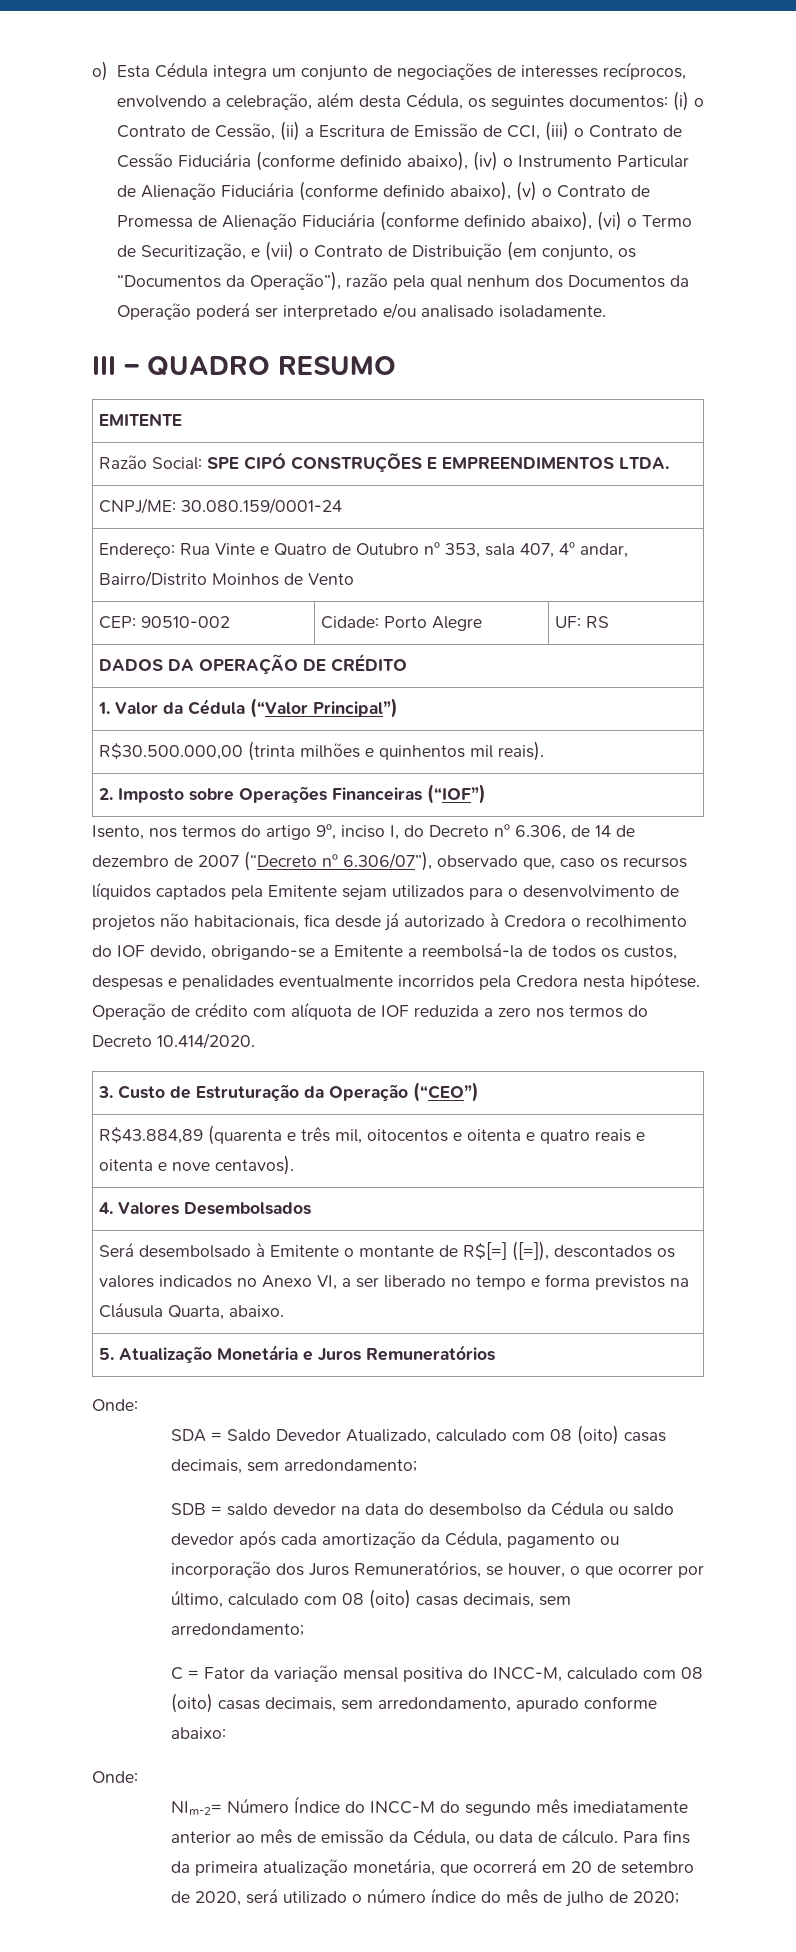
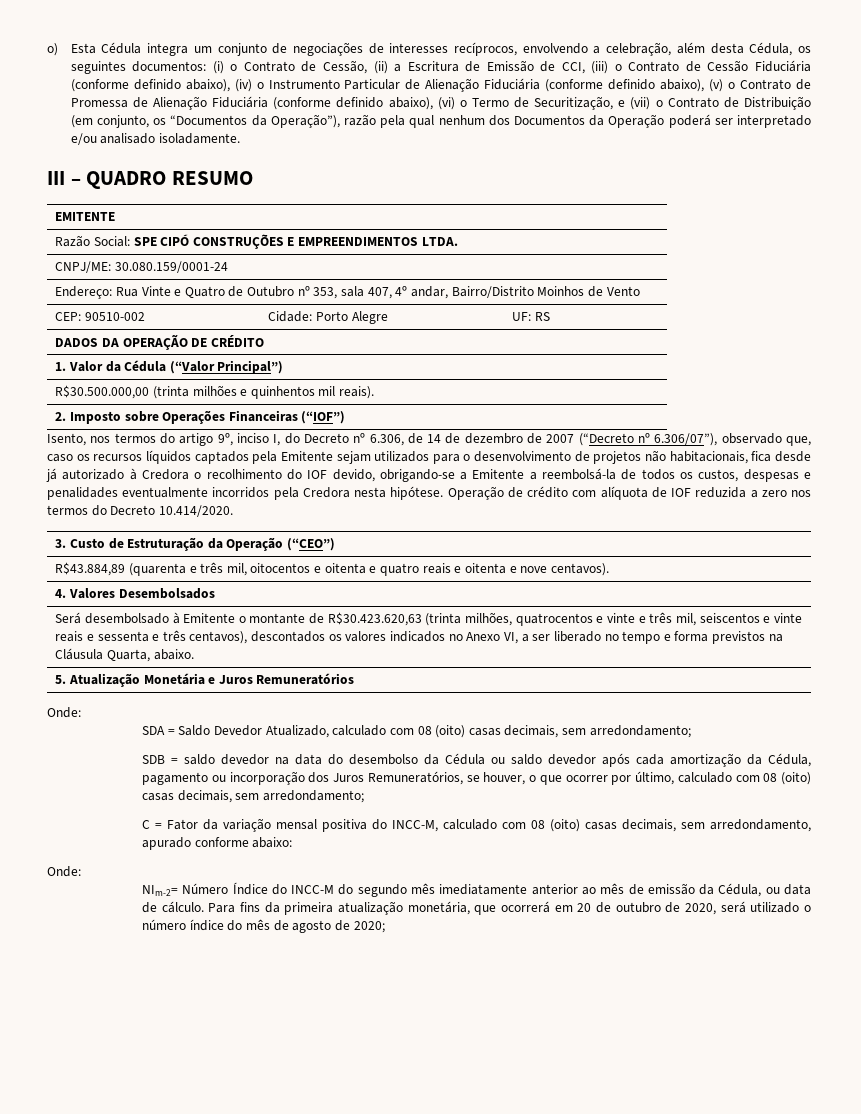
[463,1241,550,1261] R$[=] ([=]), -> [327,612,802,626] [55,630,248,644] R$30.423.620,63 (trinta milhões, quatrocentos e vinte e três mil, seiscentos e vinte reais e sessenta e três centavos),
[620,1861,694,1874] setembro -> [615,902,661,913] outubro
[564,1891,604,1907] julho -> [292,920,332,933] agosto

